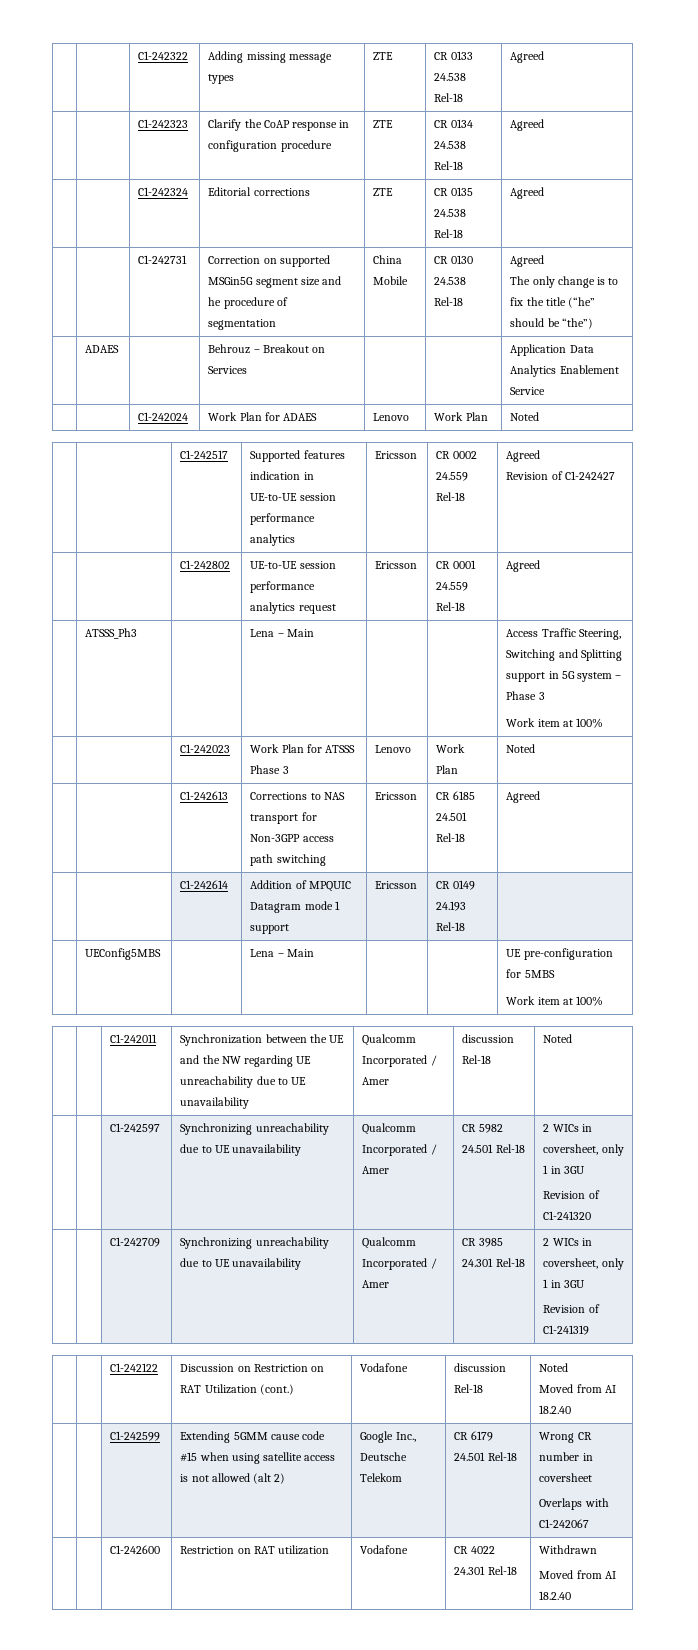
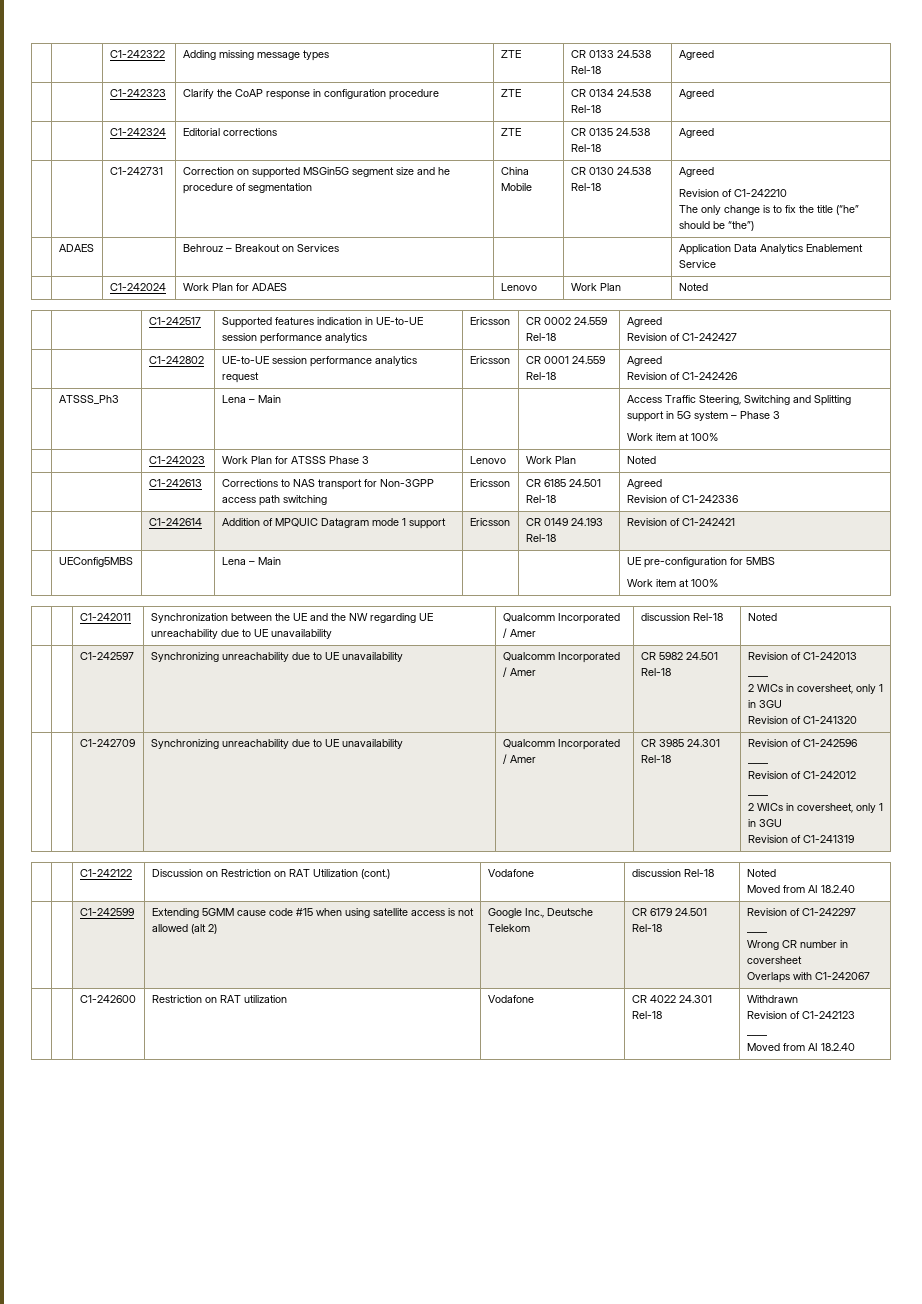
(545, 261) none -> [678,189,787,197] // Revision of C1-242210
(541, 566) none -> [626,372,737,380] // Revision of C1-242426
(541, 797) none -> [626,495,738,503] // Revision of C1-242336
(466, 926) none -> [626,518,735,526] Revision of C1-242421
(525, 1148) none -> [747,652,857,660] [747,676,768,677] Revision of C1-242013 // ____ //
(525, 1262) none -> [747,739,857,747] [747,763,768,764] [747,771,856,779] [747,795,768,796] Revision of C1-242596 // ____ // Revision of C1-242012 // ____ //
(517, 1456) none -> [746,908,856,916] [746,932,767,933] Revision of C1-242297 // ____ //
(598, 1549) none -> [746,1011,855,1019] [746,1035,767,1036] // Revision of C1-242123 // ____

